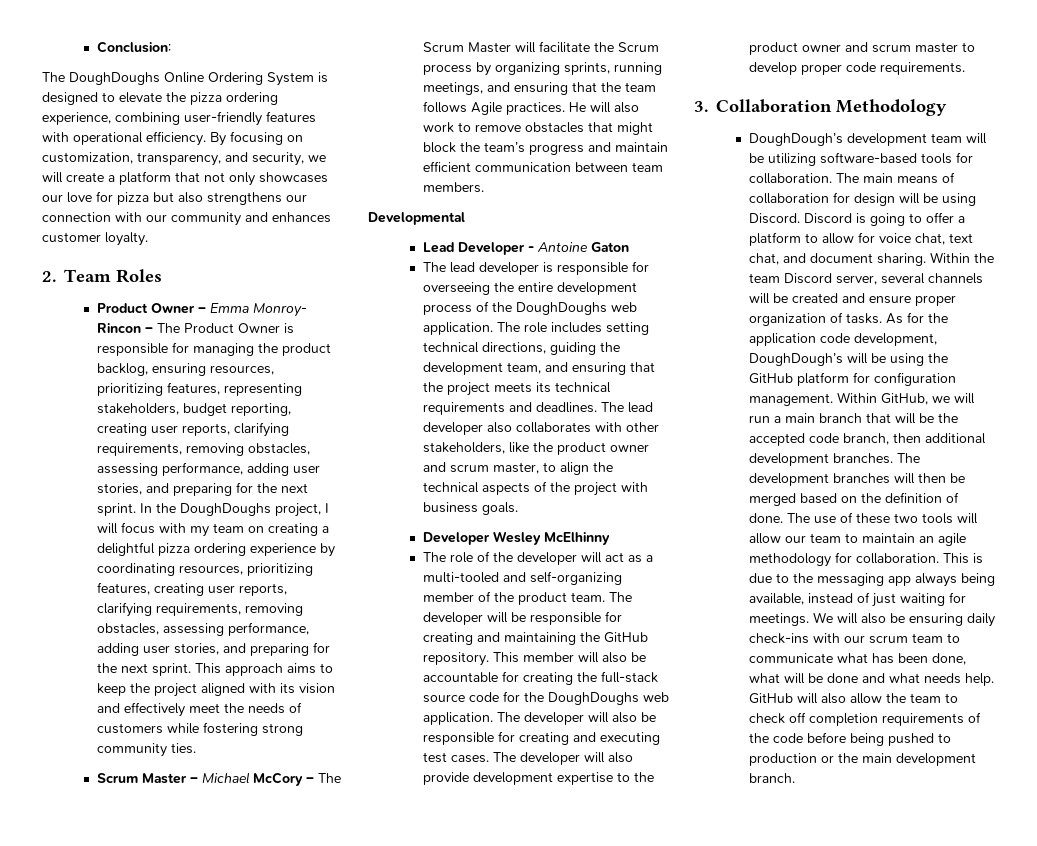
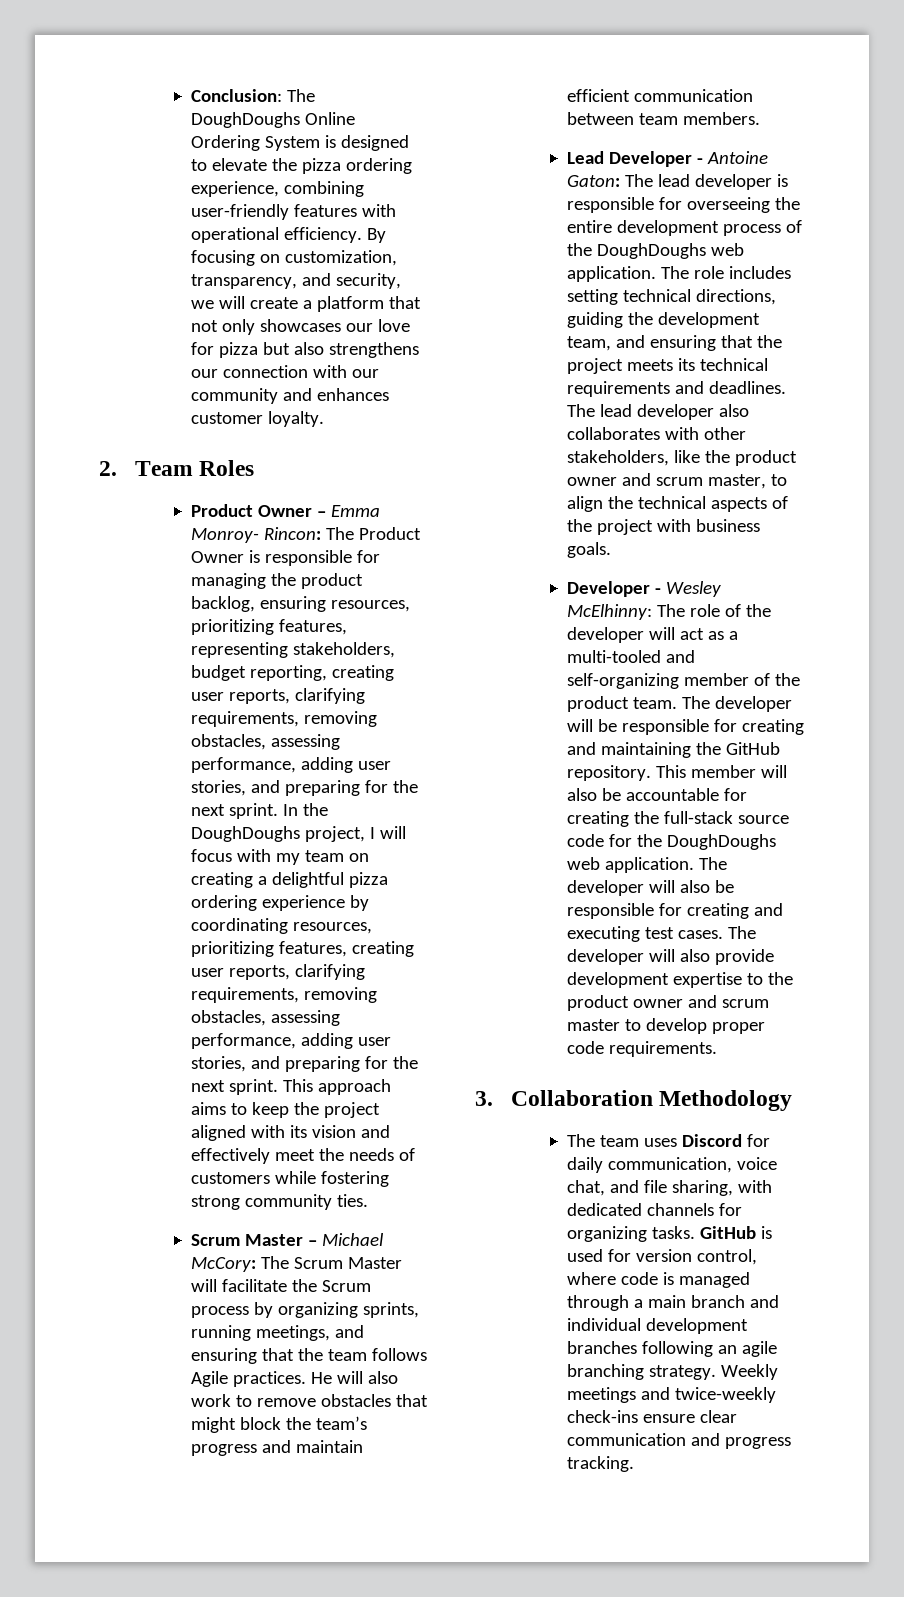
(171, 47) // -> (283, 95) none
[96,323,153,333] Rincon – -> [264,527,322,540] Rincon:
[252,772,314,786] McCory – -> [191,1257,257,1272] McCory:
[368,212,465,225] // Developmental -> (761, 118) none
[590,242,629,252] Gaton // -> [567,175,621,187] Gaton:
[492,531,610,545] Wesley McElhinny // -> [655,581,722,597] [567,604,653,620] - Wesley McElhinny:
[748,133,987,146] [748,152,973,166] [748,172,955,184] [748,192,976,206] [748,212,965,226] [748,232,973,246] [748,252,994,266] [748,273,983,285] [748,293,956,306] [748,312,948,326] [748,333,937,346] [748,353,948,366] [748,372,956,386] [748,392,975,406] [748,413,958,424] [748,433,986,446] [748,453,920,466] [748,473,965,486] [748,492,959,506] [748,512,978,524] [748,533,966,546] [748,552,983,567] [748,573,995,587] [748,592,966,607] [748,612,995,627] [748,633,960,644] [748,653,966,665] [748,673,994,686] [748,693,958,704] [748,712,981,726] [748,732,951,746] [748,753,976,766] [748,773,795,783] DoughDough’s development team will be utilizing software-based tools for collaboration. The main means of collaboration for design will be using Discord. Discord is going to offer a platform to allow for voice chat, text chat, and document sharing. Within the team Discord server, several channels will be created and ensure proper organization of tasks. As for the application code development, DoughDough’s will be using the GitHub platform for configuration management. Within GitHub, we will run a main branch that will be the accepted code branch, then additional development branches. The development branches will then be merged based on the definition of done. The use of these two tools will allow our team to maintain an agile methodology for collaboration. This is due to the messaging app always being available, instead of just waiting for meetings. We will also be ensuring daily check-ins with our scrum team to communicate what has been done, what will be done and what needs help. GitHub will also allow the team to check off completion requirements of the code before being pushed to production or the main development branch. -> [567,1134,771,1147] [567,1157,778,1173] [567,1180,773,1196] [567,1203,743,1216] [567,1226,773,1242] [567,1249,758,1265] [567,1272,751,1288] [567,1295,780,1311] [567,1318,749,1334] [567,1341,778,1357] [567,1364,779,1380] [567,1387,777,1403] [567,1410,738,1423] [567,1433,792,1449] [567,1456,635,1472] The team uses Discord for daily communication, voice chat, and file sharing, with dedicated channels for organizing tasks. GitHub is used for version control, where code is managed through a main branch and individual development branches following an agile branching strategy. Weekly meetings and twice-weekly check-ins ensure clear communication and progress tracking.

